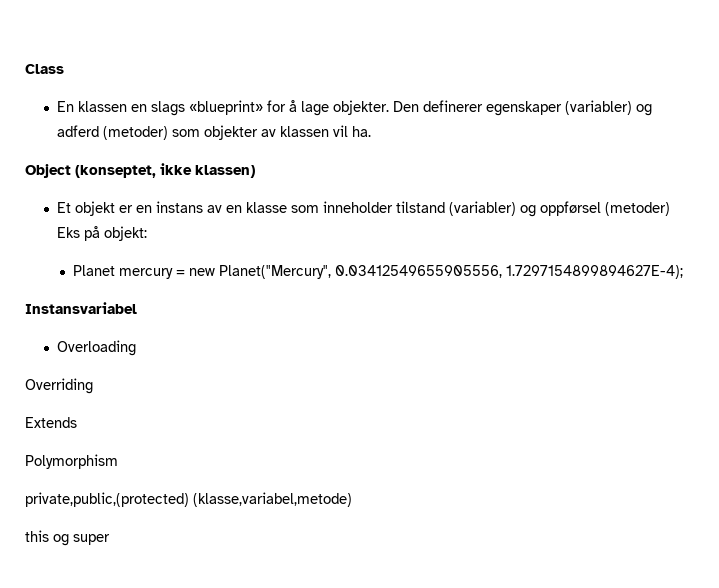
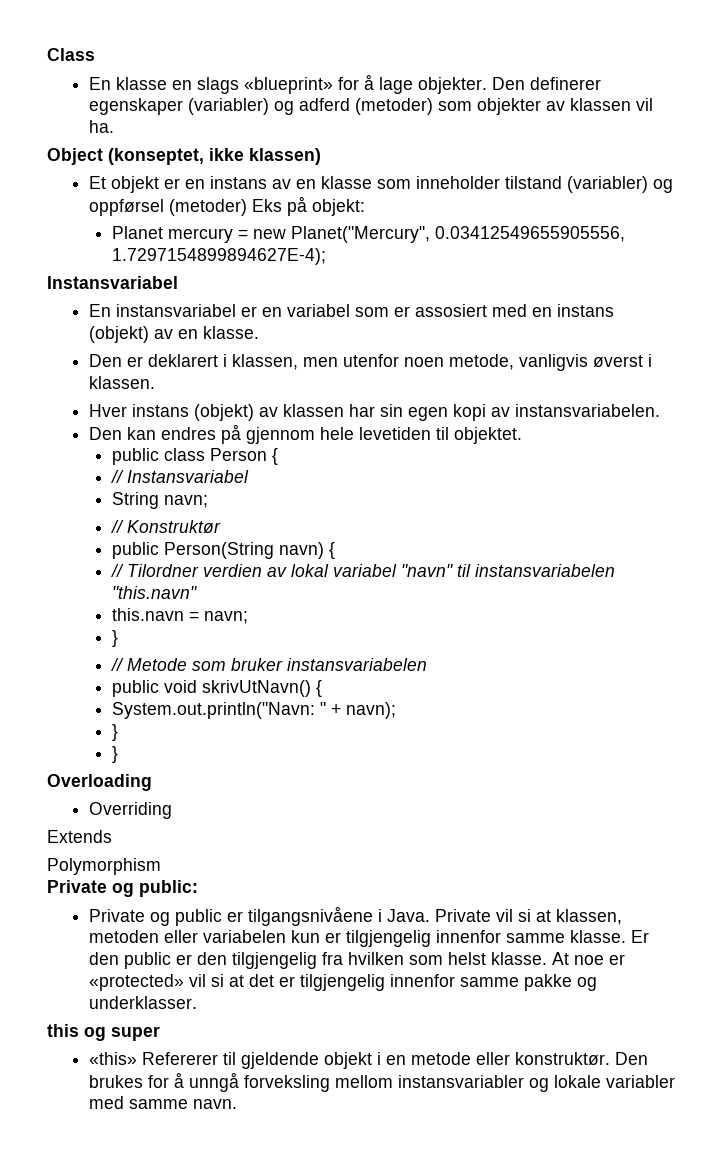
[78,101,128,112] klassen -> [116,77,168,90] klasse
[57,340,137,356] [25,378,93,394] [25,417,77,428] [25,454,118,469] [25,492,352,507] [25,530,110,546] Overloading // Overriding // Extends // Polymorphism // private,public,(protected) (klasse,variabel,metode) // this og super -> [89,304,615,317] [89,326,260,343] [89,354,653,371] [89,376,156,389] [89,404,661,421] [89,424,523,444] [111,448,278,465] [110,470,249,483] [111,492,208,509] [110,520,221,533] [111,542,335,559] [110,564,615,577] [111,586,197,599] [111,608,248,624] [111,630,118,647] [110,658,427,671] [111,680,322,697] [111,702,396,719] [111,724,118,741] [111,746,118,763] [47,774,152,791] [89,802,173,819] [47,830,112,843] [47,858,161,875] [47,880,198,897] [89,906,623,926] [89,930,650,947] [89,952,626,969] [89,974,598,991] [89,996,198,1009] [47,1024,160,1041] [89,1052,649,1069] [89,1072,676,1092] [89,1096,238,1109] En instansvariabel er en variabel som er assosiert med en instans (objekt) av en klasse. // Den er deklarert i klassen, men utenfor noen metode, vanligvis øverst i klassen. // Hver instans (objekt) av klassen har sin egen kopi av instansvariabelen. // Den kan endres på gjennom hele levetiden til objektet. // public class Person { // // Instansvariabel // String navn; // // Konstruktør // public Person(String navn) { // // Tilordner verdien av lokal variabel "navn" til instansvariabelen "this.navn" // this.navn = navn; // } // // Metode som bruker instansvariabelen // public void skrivUtNavn() { // System.out.println("Navn: " + navn); // } // } // Overloading // Overriding // Extends // Polymorphism // Private og public: // Private og public er tilgangsnivåene i Java. Private vil si at klassen, metoden eller variabelen kun er tilgjengelig innenfor samme klasse. Er den public er den tilgjengelig fra hvilken som helst klasse. At noe er «protected» vil si at det er tilgjengelig innenfor samme pakke og underklasser. // this og super // «this» Refererer til gjeldende objekt i en metode eller konstruktør. Den brukes for å unngå forveksling mellom instansvariabler og lokale variabler med samme navn.

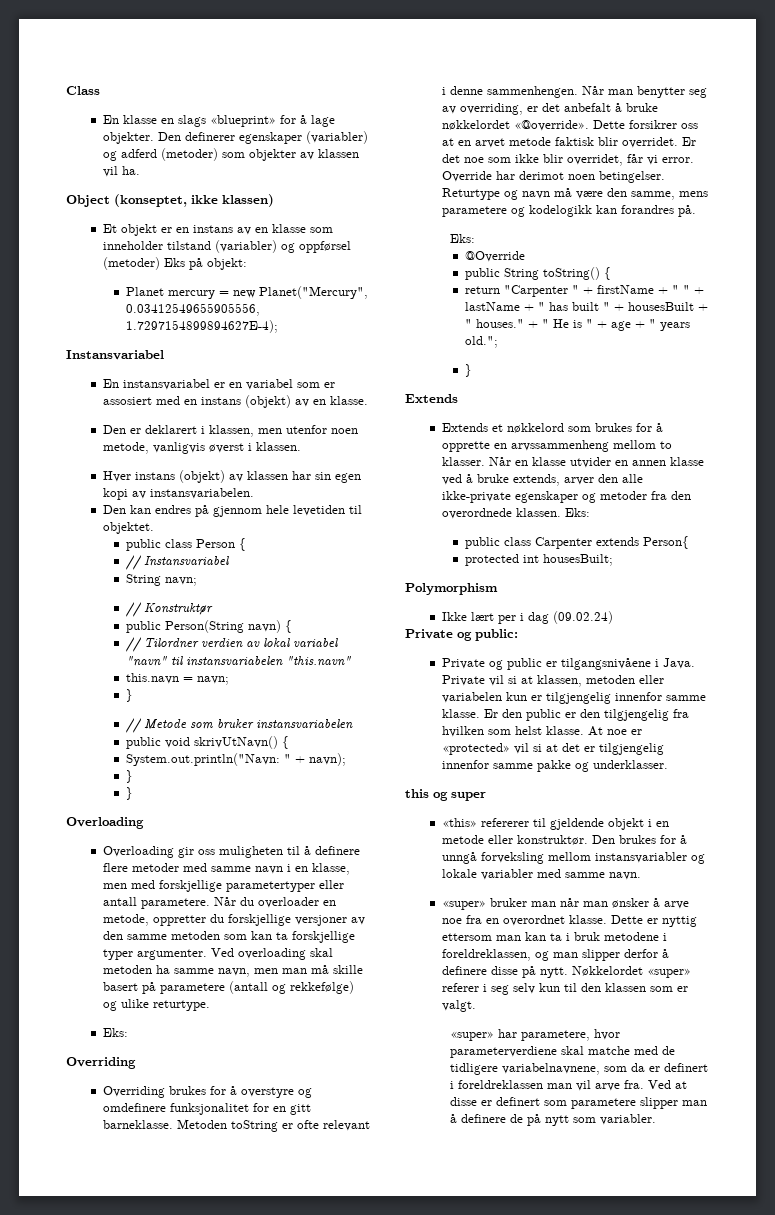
[89,802,173,819] [47,830,112,843] [47,858,161,875] Overriding // Extends // Polymorphism -> [102,846,360,858] [102,863,350,875] [102,880,344,892] [102,897,336,909] [102,914,365,926] [102,931,355,943] [102,948,333,960] [102,965,363,977] [102,981,354,994] [102,999,210,1011] [102,1028,128,1037] [66,1057,136,1069] [102,1086,312,1098] [102,1103,311,1115] [102,1119,370,1132] [441,86,707,98] [441,103,658,115] [441,120,698,131] [441,137,696,148] [441,154,694,166] [441,171,665,183] [441,188,708,200] [441,205,696,217] [450,234,476,243] [464,251,525,262] [464,267,611,280] [464,285,704,297] [464,302,708,311] [464,319,690,331] [464,336,498,348] [464,364,472,377] [405,394,458,403] [441,423,663,433] [441,440,672,452] [441,457,704,468] [441,474,643,486] [441,491,691,503] [441,508,590,519] [464,536,689,549] [464,554,613,566] [405,583,498,595] [441,611,613,624] Overloading gir oss muligheten til å definere flere metoder med samme navn i en klasse, men med forskjellige parametertyper eller antall parametere. Når du overloader en metode, oppretter du forskjellige versjoner av den samme metoden som kan ta forskjellige typer argumenter. Ved overloading skal metoden ha samme navn, men man må skille basert på parametere (antall og rekkefølge) og ulike returtype. // Eks: // Overriding // Overriding brukes for å overstyre og omdefinere funksjonalitet for en gitt barneklasse. Metoden toString er ofte relevant i denne sammenhengen. Når man benytter seg av overriding, er det anbefalt å bruke nøkkelordet «@override». Dette forsikrer oss at en arvet metode faktisk blir overridet. Er det noe som ikke blir overridet, får vi error. Override har derimot noen betingelser. Returtype og navn må være den samme, mens parametere og kodelogikk kan forandres på. // Eks: // @Override // public String toString() { // return "Carpenter " + firstName + " " + lastName + " has built " + housesBuilt + " houses." + " He is " + age + " years old."; // } // Extends // Extends et nøkkelord som brukes for å opprette en arvssammenheng mellom to klasser. Når en klasse utvider en annen klasse ved å bruke extends, arver den alle ikke-private egenskaper og metoder fra den overordnede klassen. Eks: // public class Carpenter extends Person{ // protected int housesBuilt; // Polymorphism // Ikke lært per i dag (09.02.24)
[142,1052,219,1065] Refererer -> [480,818,529,827] refererer
(238, 1104) none -> [441,898,689,910] [441,915,697,927] [441,932,667,941] [441,949,669,961] [441,966,691,978] [441,983,688,995] [441,1000,476,1012] [450,1029,621,1041] [450,1046,676,1058] [450,1063,709,1075] [450,1080,688,1091] [450,1097,708,1109] [450,1114,657,1126] // «super» bruker man når man ønsker å arve noe fra en overordnet klasse. Dette er nyttig ettersom man kan ta i bruk metodene i foreldreklassen, og man slipper derfor å definere disse på nytt. Nøkkelordet «super» referer i seg selv kun til den klassen som er valgt. // «super» har parametere, hvor parameterverdiene skal matche med de tidligere variabelnavnene, som da er definert i foreldreklassen man vil arve fra. Ved at disse er definert som parametere slipper man å definere de på nytt som variabler.

